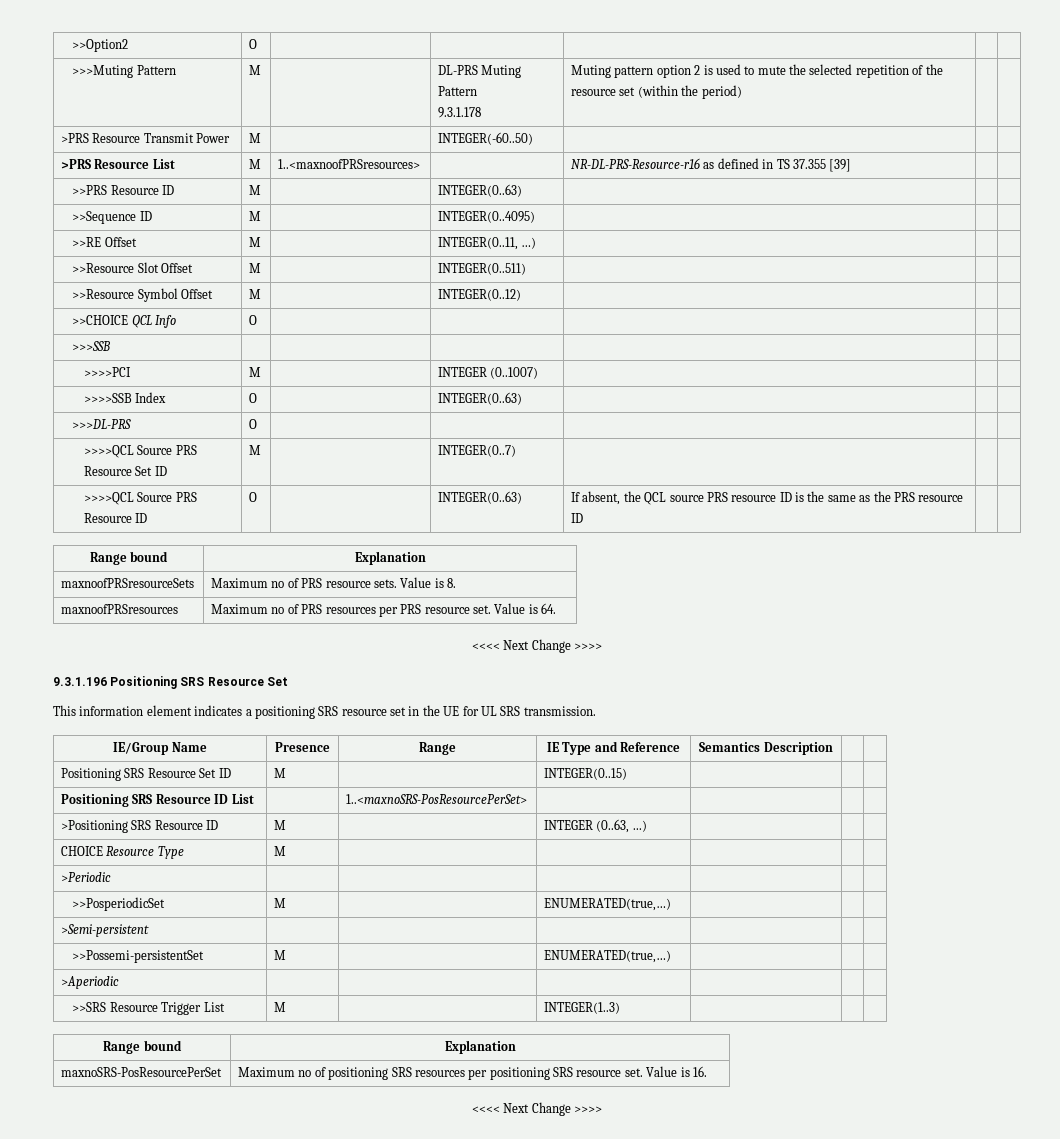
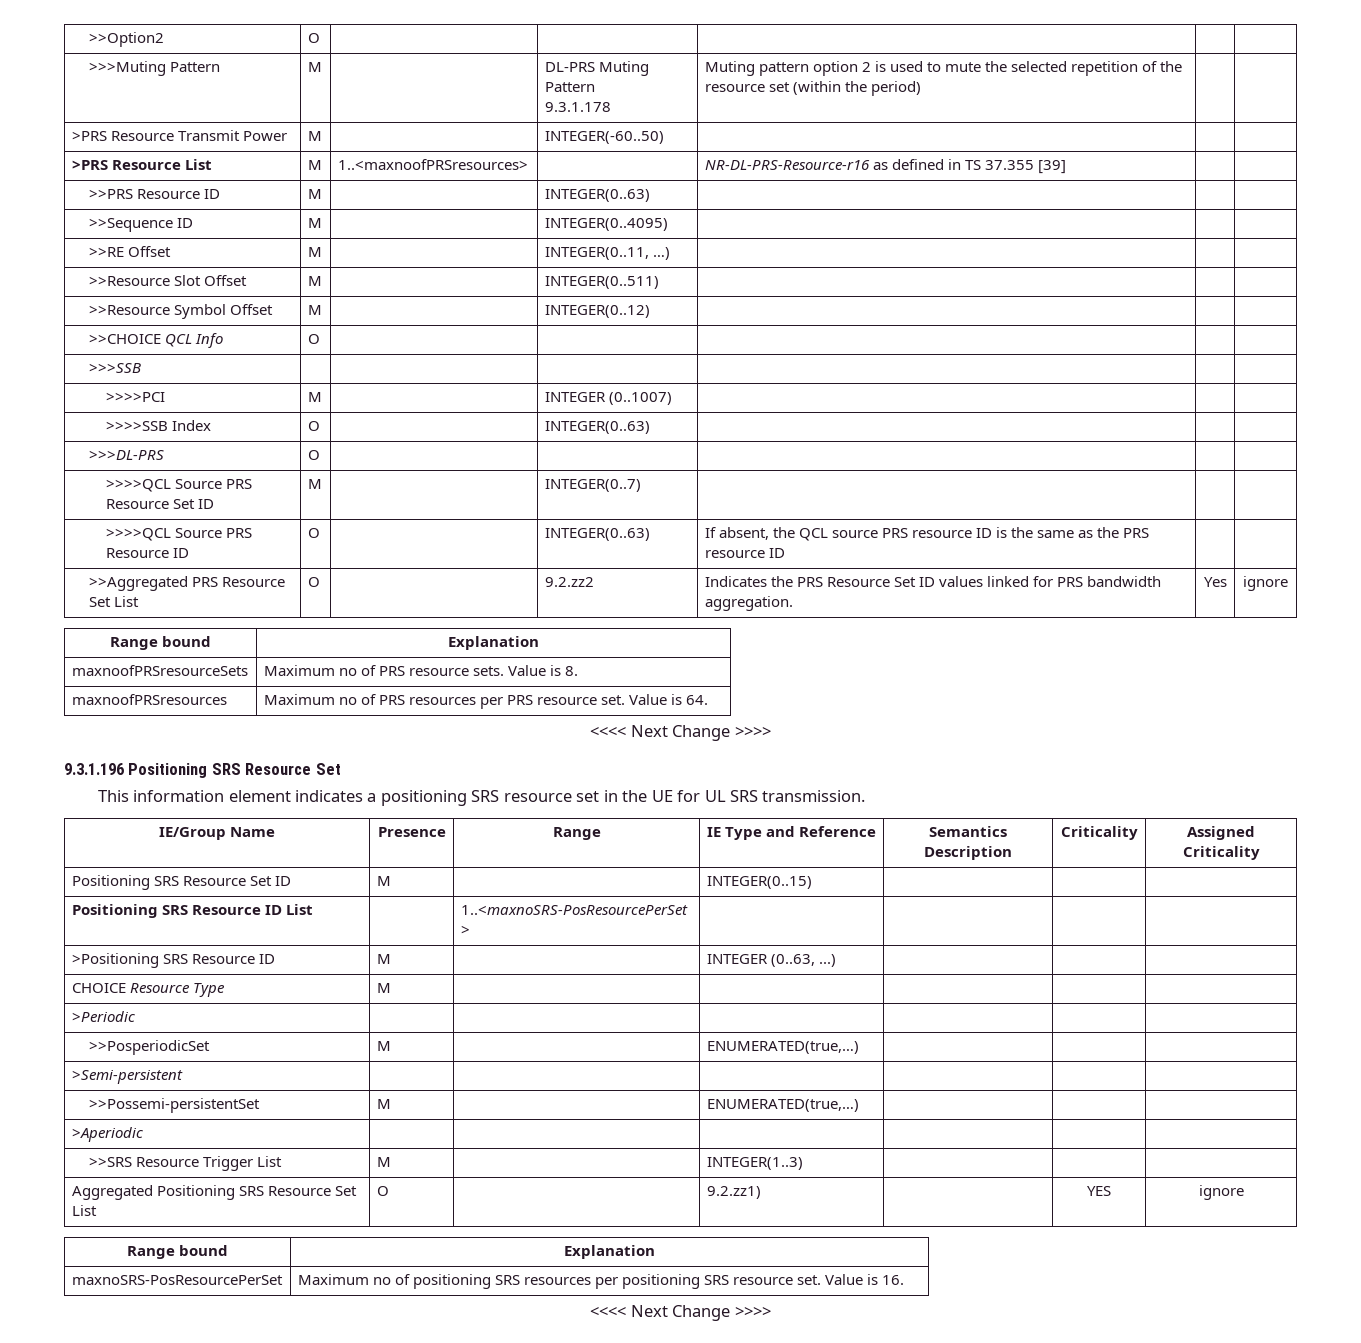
(584, 518) none -> [88,576,285,591] [88,596,139,607] [307,577,320,587] [544,577,594,587] [704,576,1162,587] [704,596,793,611] [1203,577,1227,587] [1243,576,1288,591] // >>Aggregated PRS Resource Set List | O | | 9.2.zz2 | Indicates the PRS Resource Set ID values linked for PRS bandwidth aggregation. | Yes | ignore
(833, 748) | -> [1060,826,1138,840] [1187,826,1255,840] [1182,846,1260,860] Criticality | Assigned Criticality
(621, 1008) none -> [71,1185,357,1200] [71,1205,97,1216] [376,1186,389,1196] [706,1186,761,1199] [1087,1186,1111,1196] [1198,1185,1244,1200] // Aggregated Positioning SRS Resource Set List | O | | 9.2.zz1) | | YES | ignore

